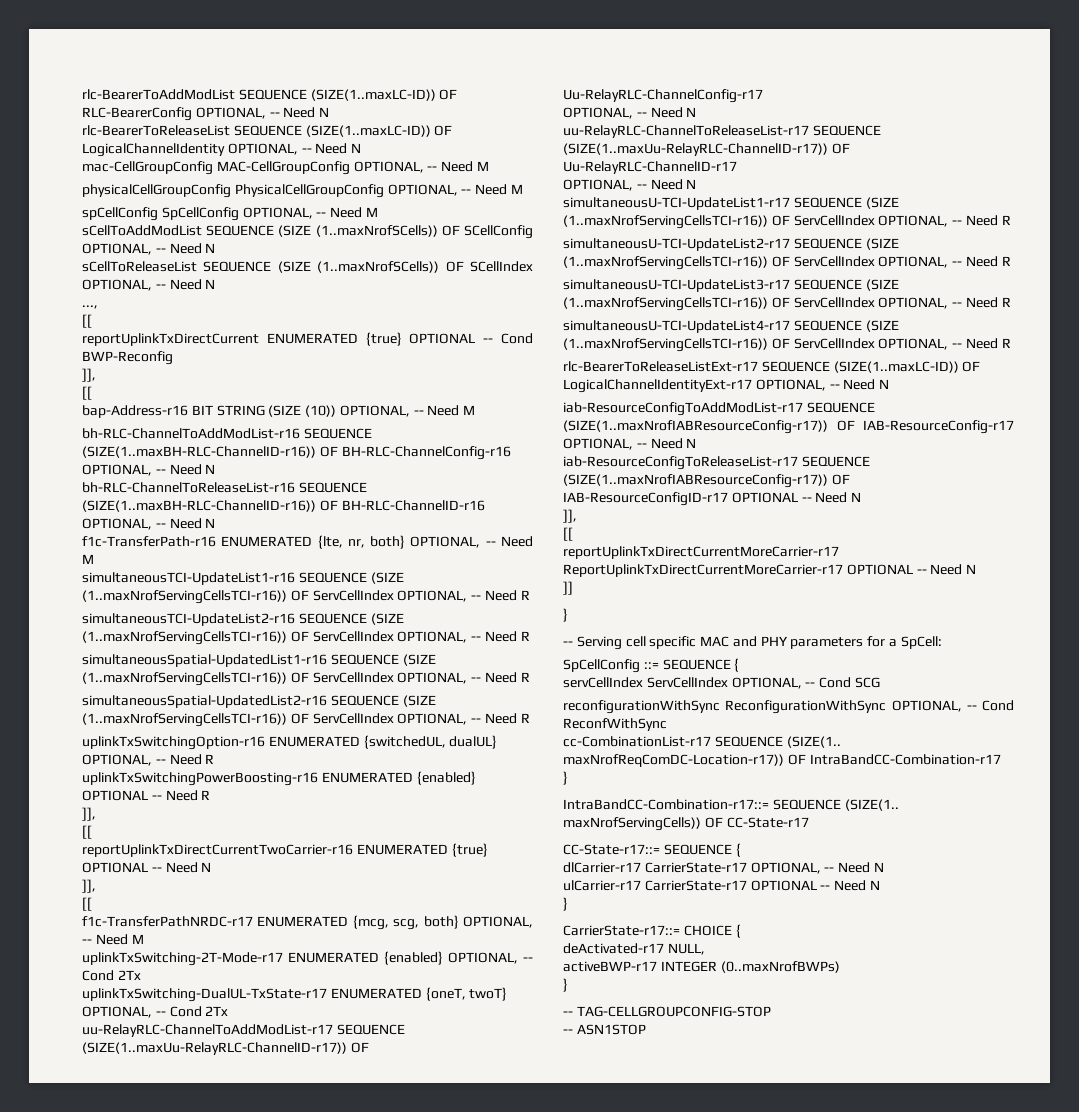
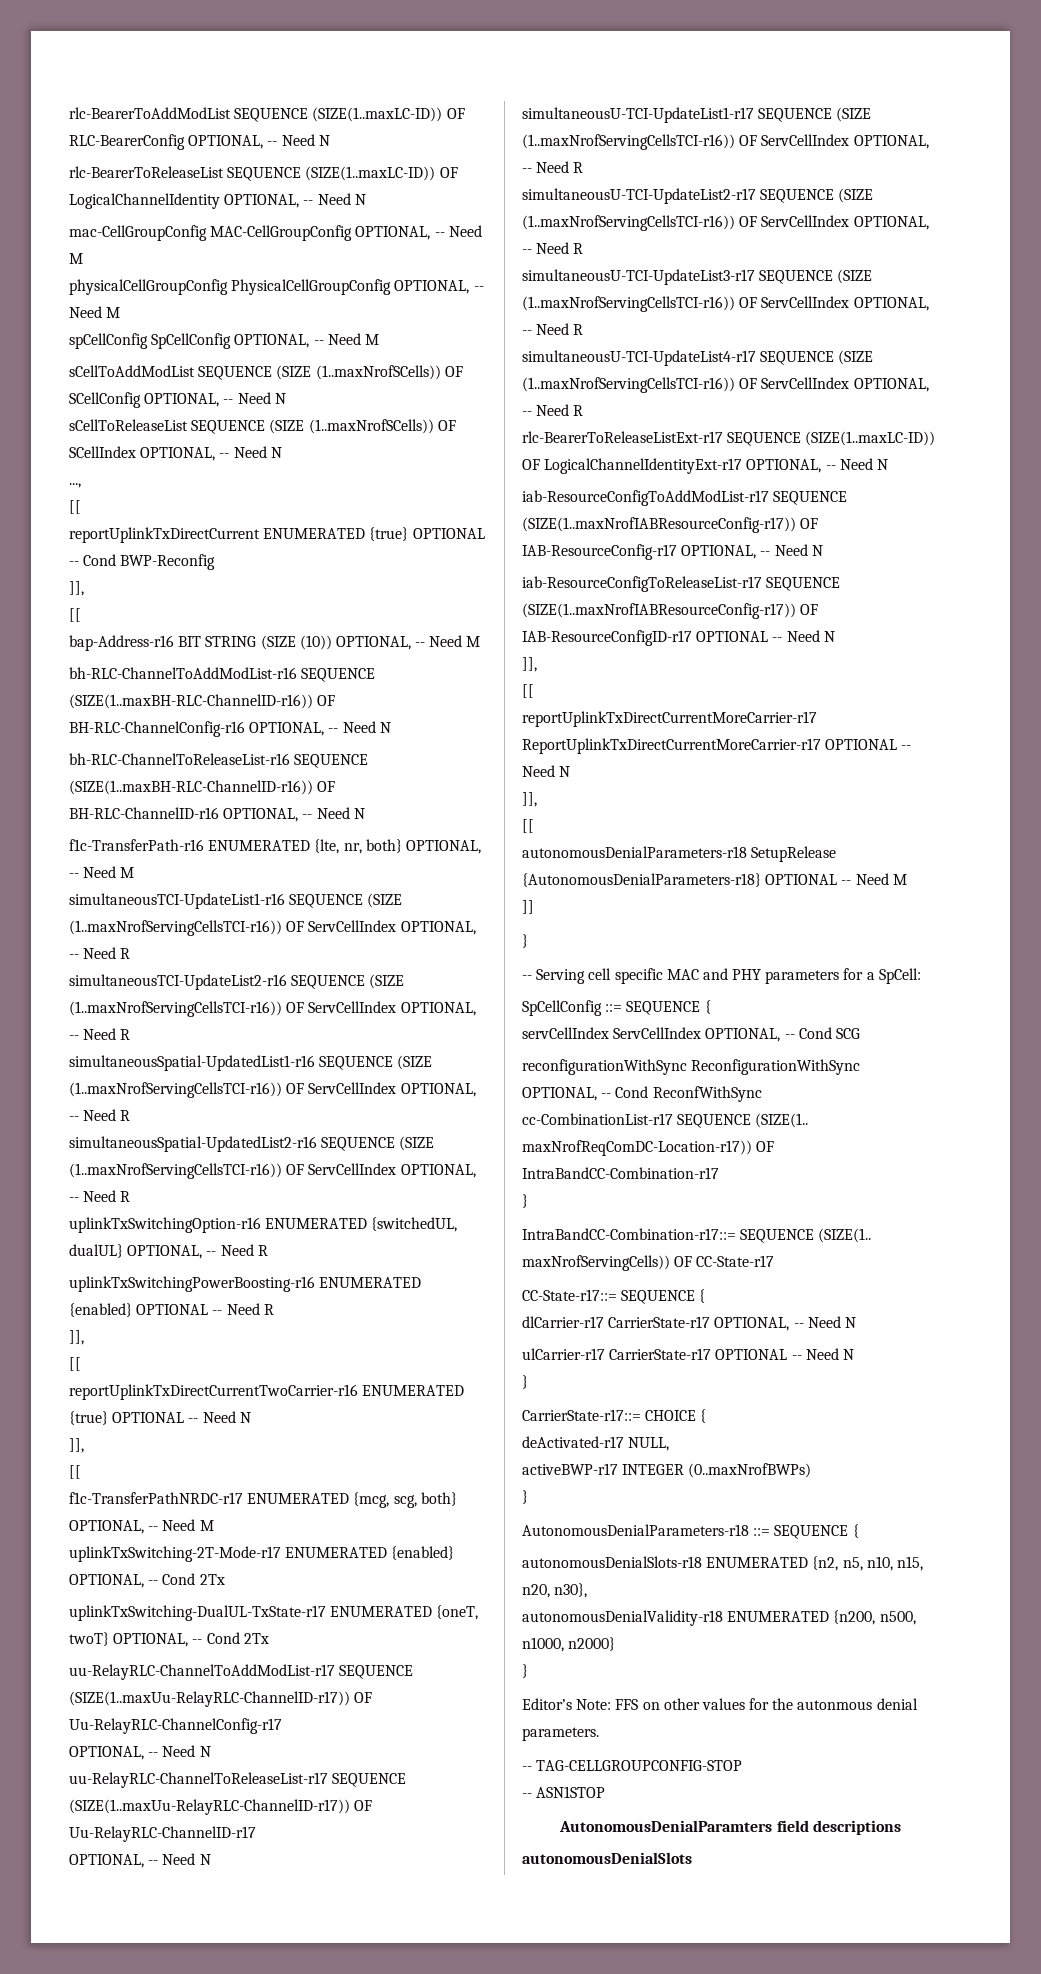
(977, 569) none -> [522,792,537,807] [522,819,534,833] [522,846,837,862] [522,873,907,887] // ]], // [[ // autonomousDenialParameters-r18 SetupRelease {AutonomousDenialParameters-r18} OPTIONAL -- Need M
(568, 985) none -> [522,1524,859,1539] [522,1556,923,1571] [522,1583,588,1598] [522,1610,916,1626] [522,1637,616,1652] [522,1664,528,1678] [522,1698,918,1710] [522,1727,599,1741] // AutonomousDenialParameters-r18 ::= SEQUENCE { // autonomousDenialSlots-r18 ENUMERATED {n2, n5, n10, n15, n20, n30}, // autonomousDenialValidity-r18 ENUMERATED {n200, n500, n1000, n2000} // } // Editor’s Note: FFS on other values for the autonmous denial parameters.
(646, 1029) none -> [559,1820,901,1835] [522,1852,692,1864] // AutonomousDenialParamters field descriptions // autonomousDenialSlots

